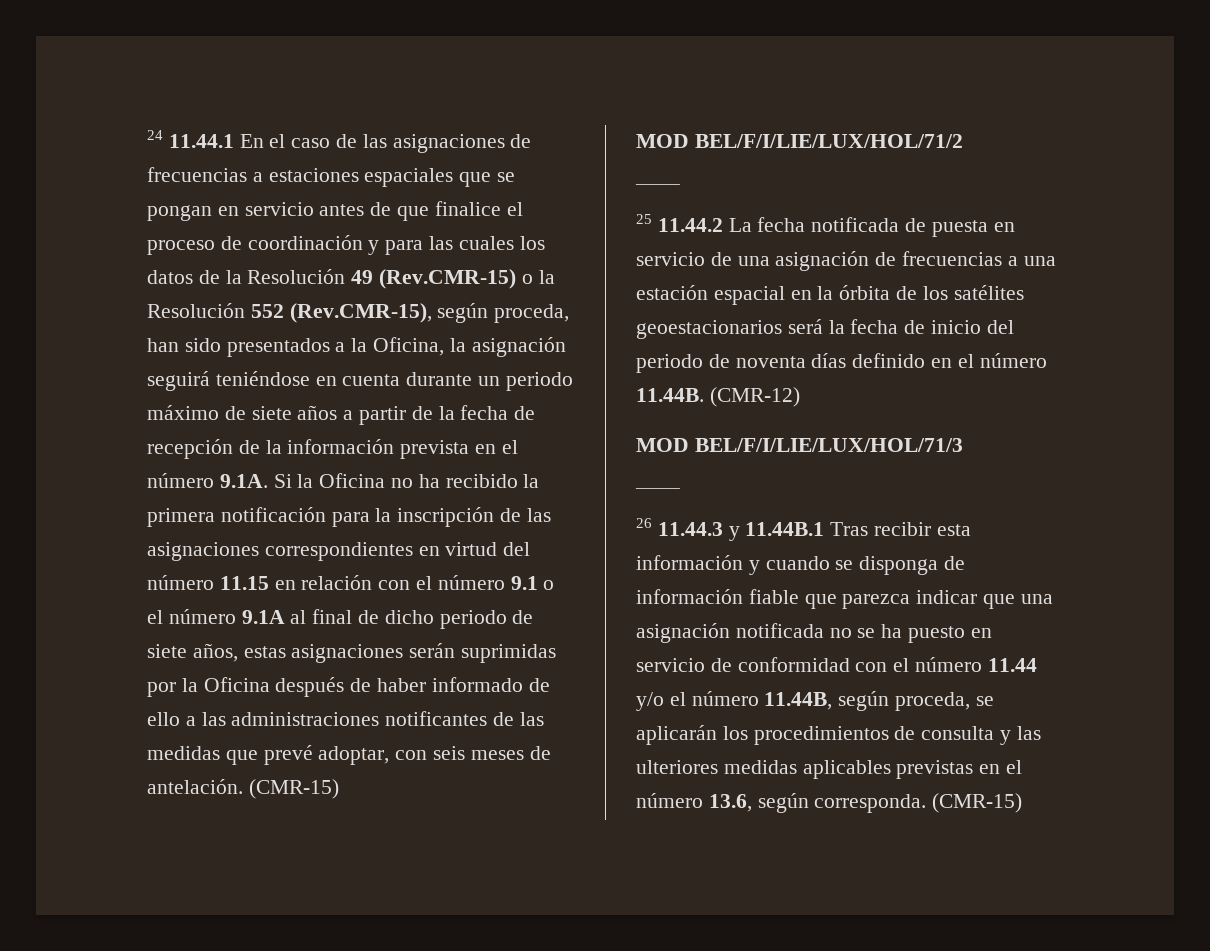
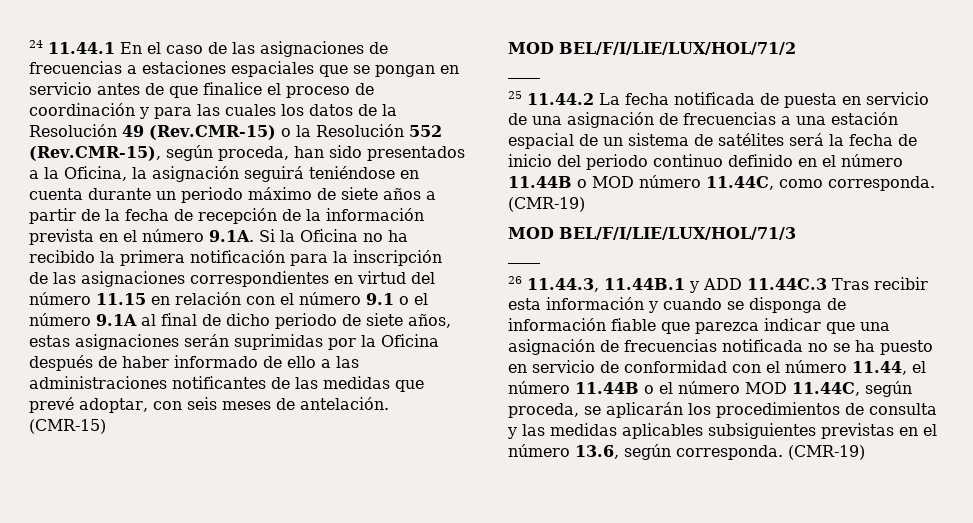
[790,285,1024,300] [636,320,782,339] en la órbita de los satélites geoestacionarios -> [579,133,784,146] de un sistema de satélites
[708,353,847,368] de noventa días -> [653,154,723,167] continuo
[636,387,800,407] 11.44B. (CMR-12) -> [508,175,935,191] [508,197,585,212] 11.44B o MOD número 11.44C, como corresponda. (CMR-19)
[657,522,825,541] 11.44.3 y 11.44B.1 -> [527,278,827,293] 11.44.3, 11.44B.1 y ADD 11.44C.3
(730, 633) none -> [600,339,717,352] de frecuencias
[987,658,1037,672] [636,691,833,711] 11.44 y/o el número 11.44B, -> [852,361,926,375] [508,381,860,396] 11.44, el número 11.44B o el número MOD 11.44C,
[636,760,718,774] ulteriores -> (545, 430) none
(891, 769) none -> [708,423,816,439] subsiguientes
[932,793,1023,813] (CMR-15) -> [788,445,865,460] (CMR-19)

